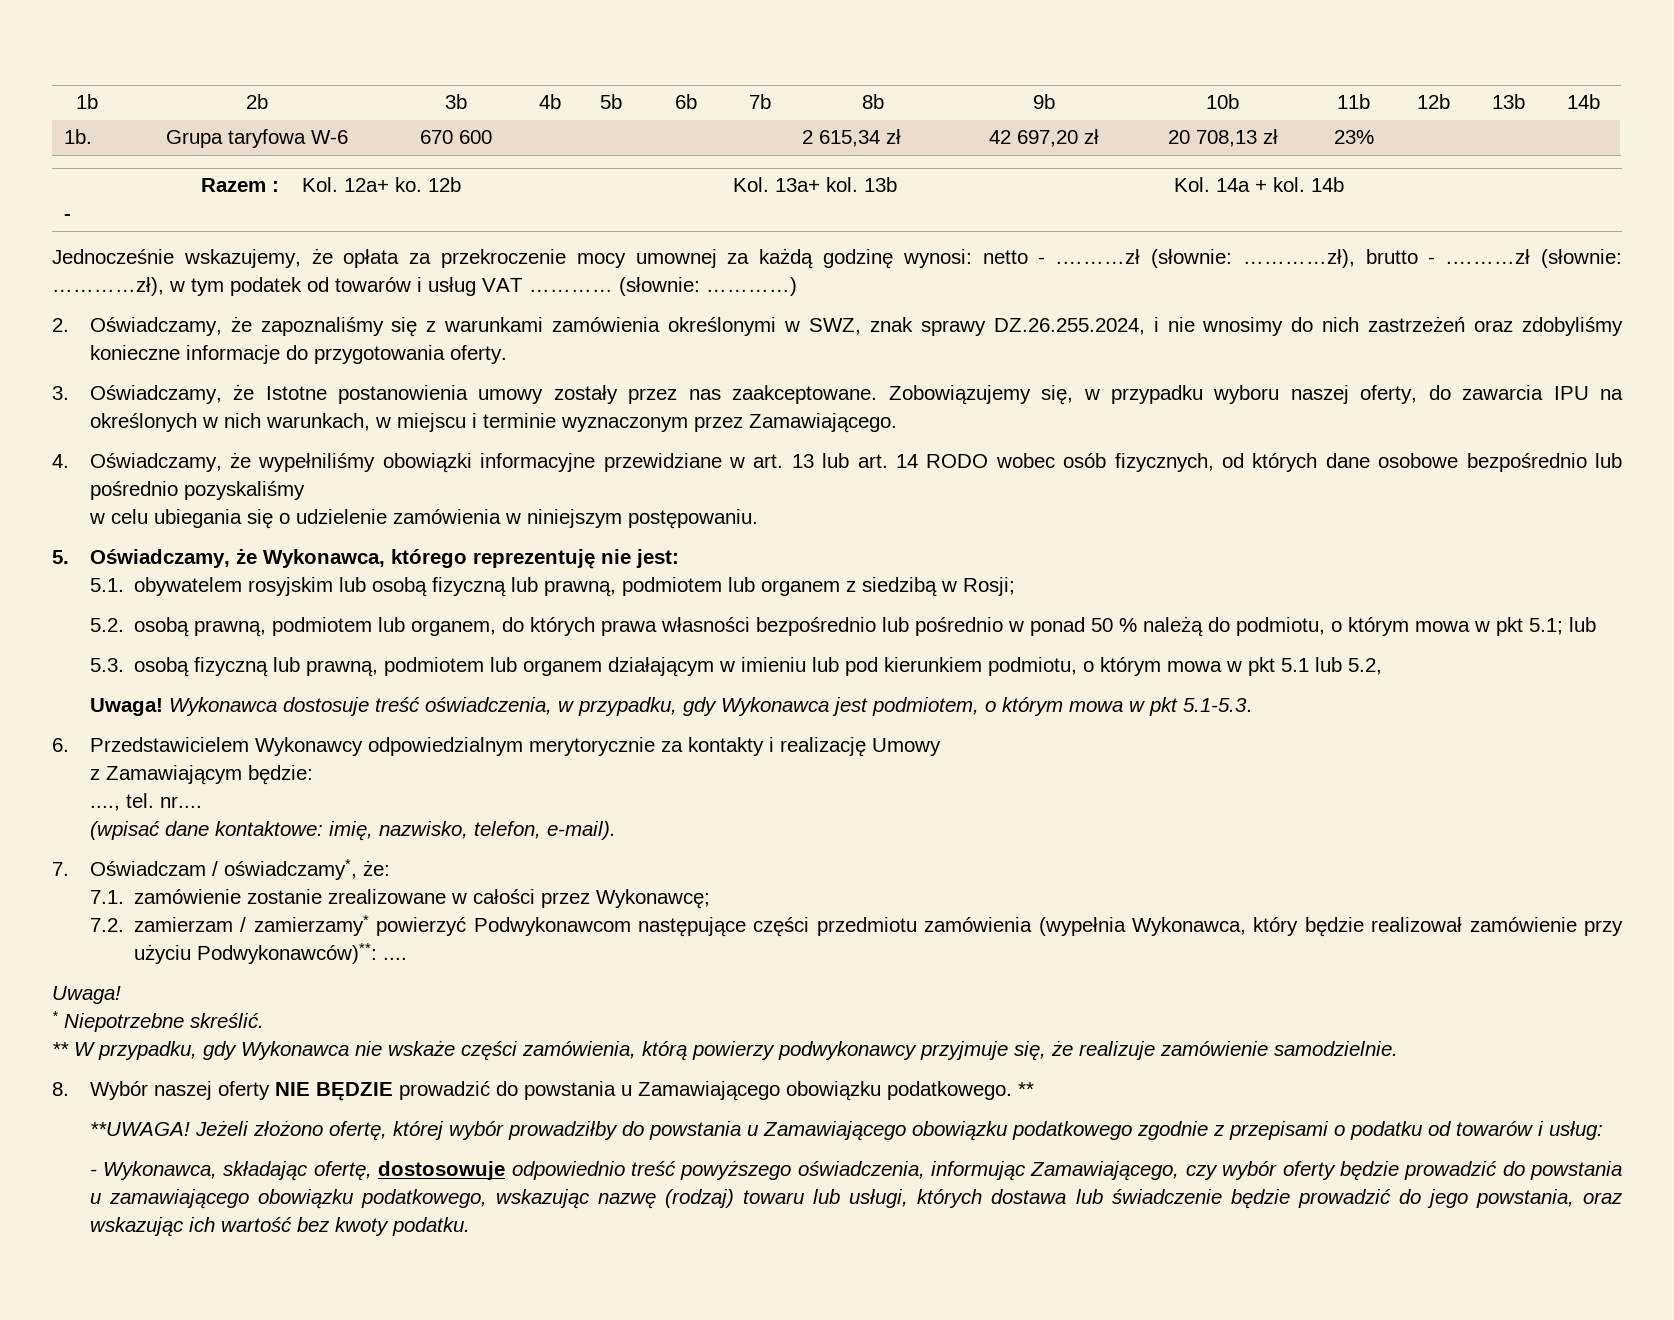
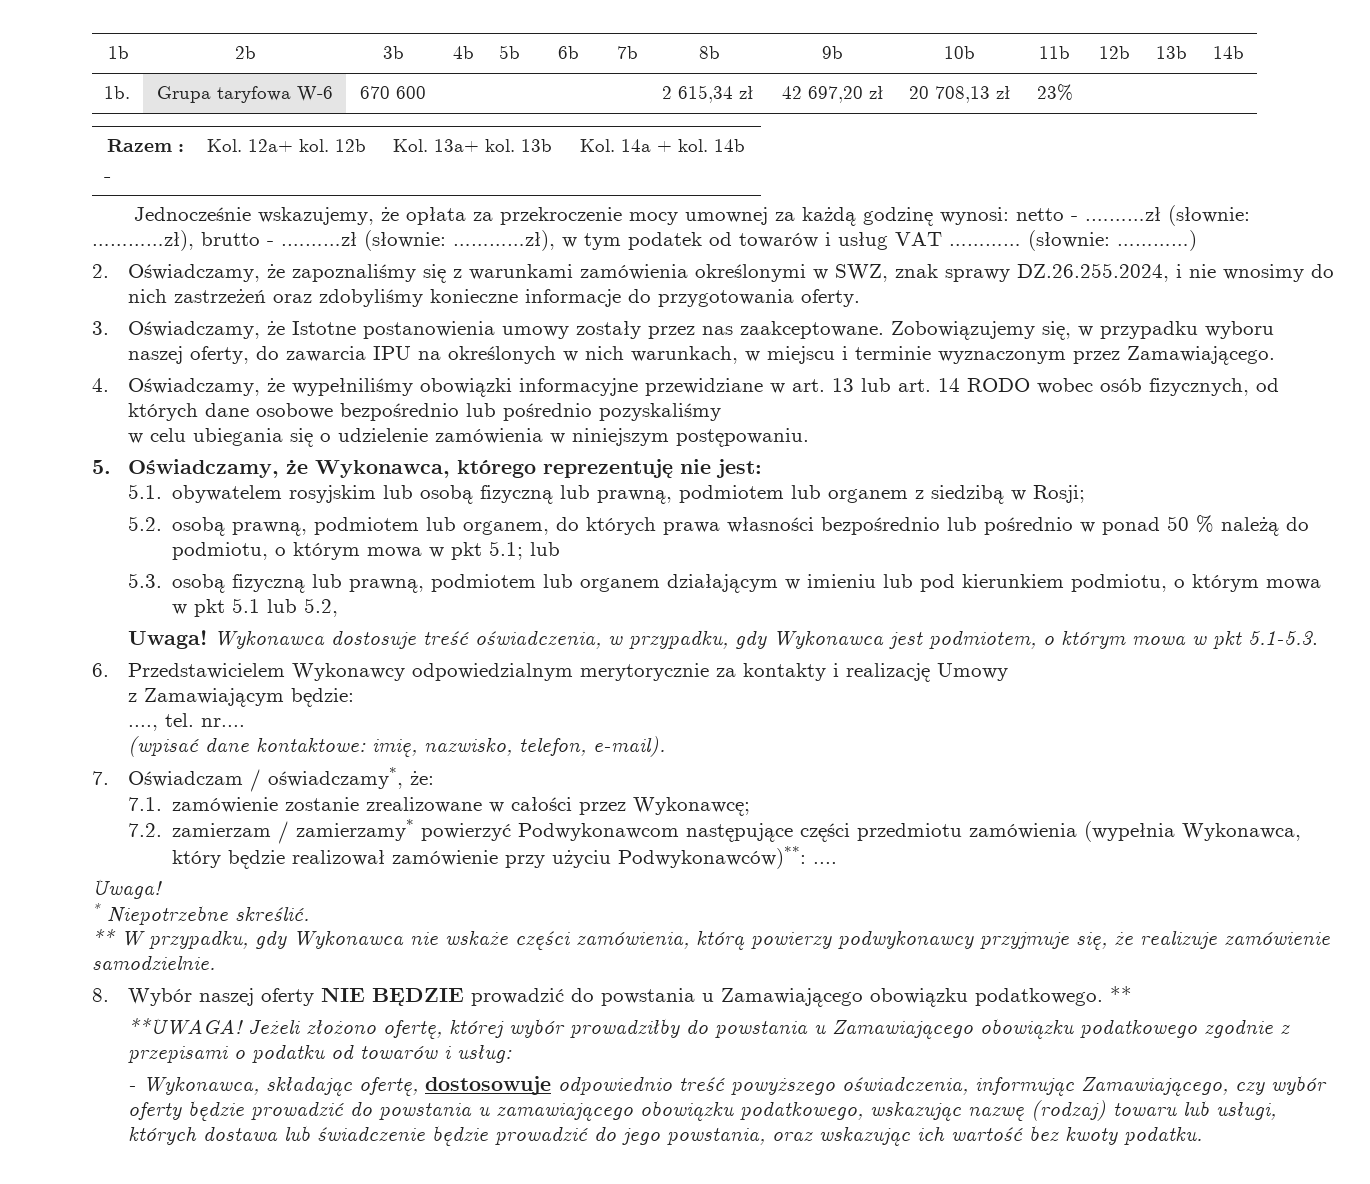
[394,177,422,192] ko. -> [299,139,330,152] kol.

